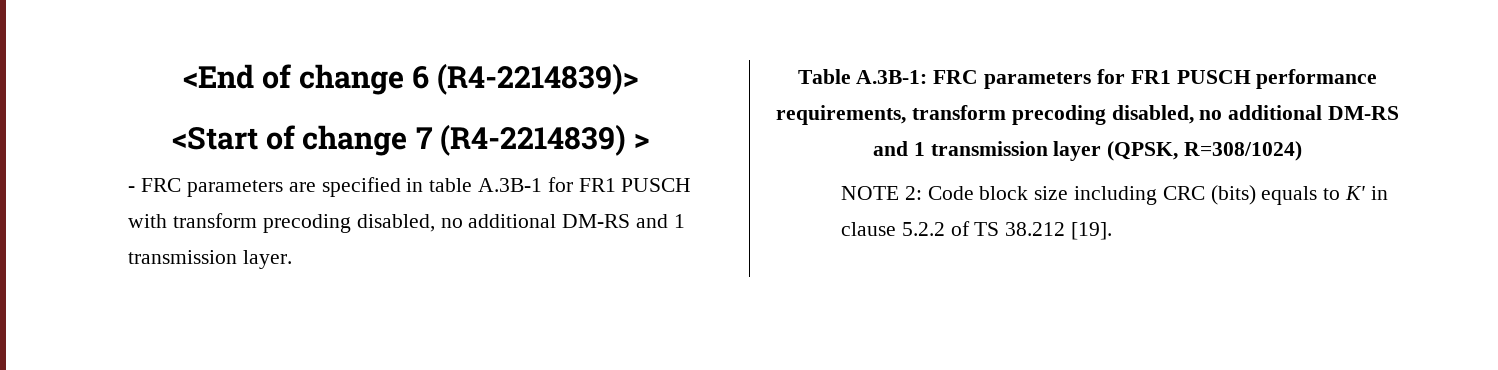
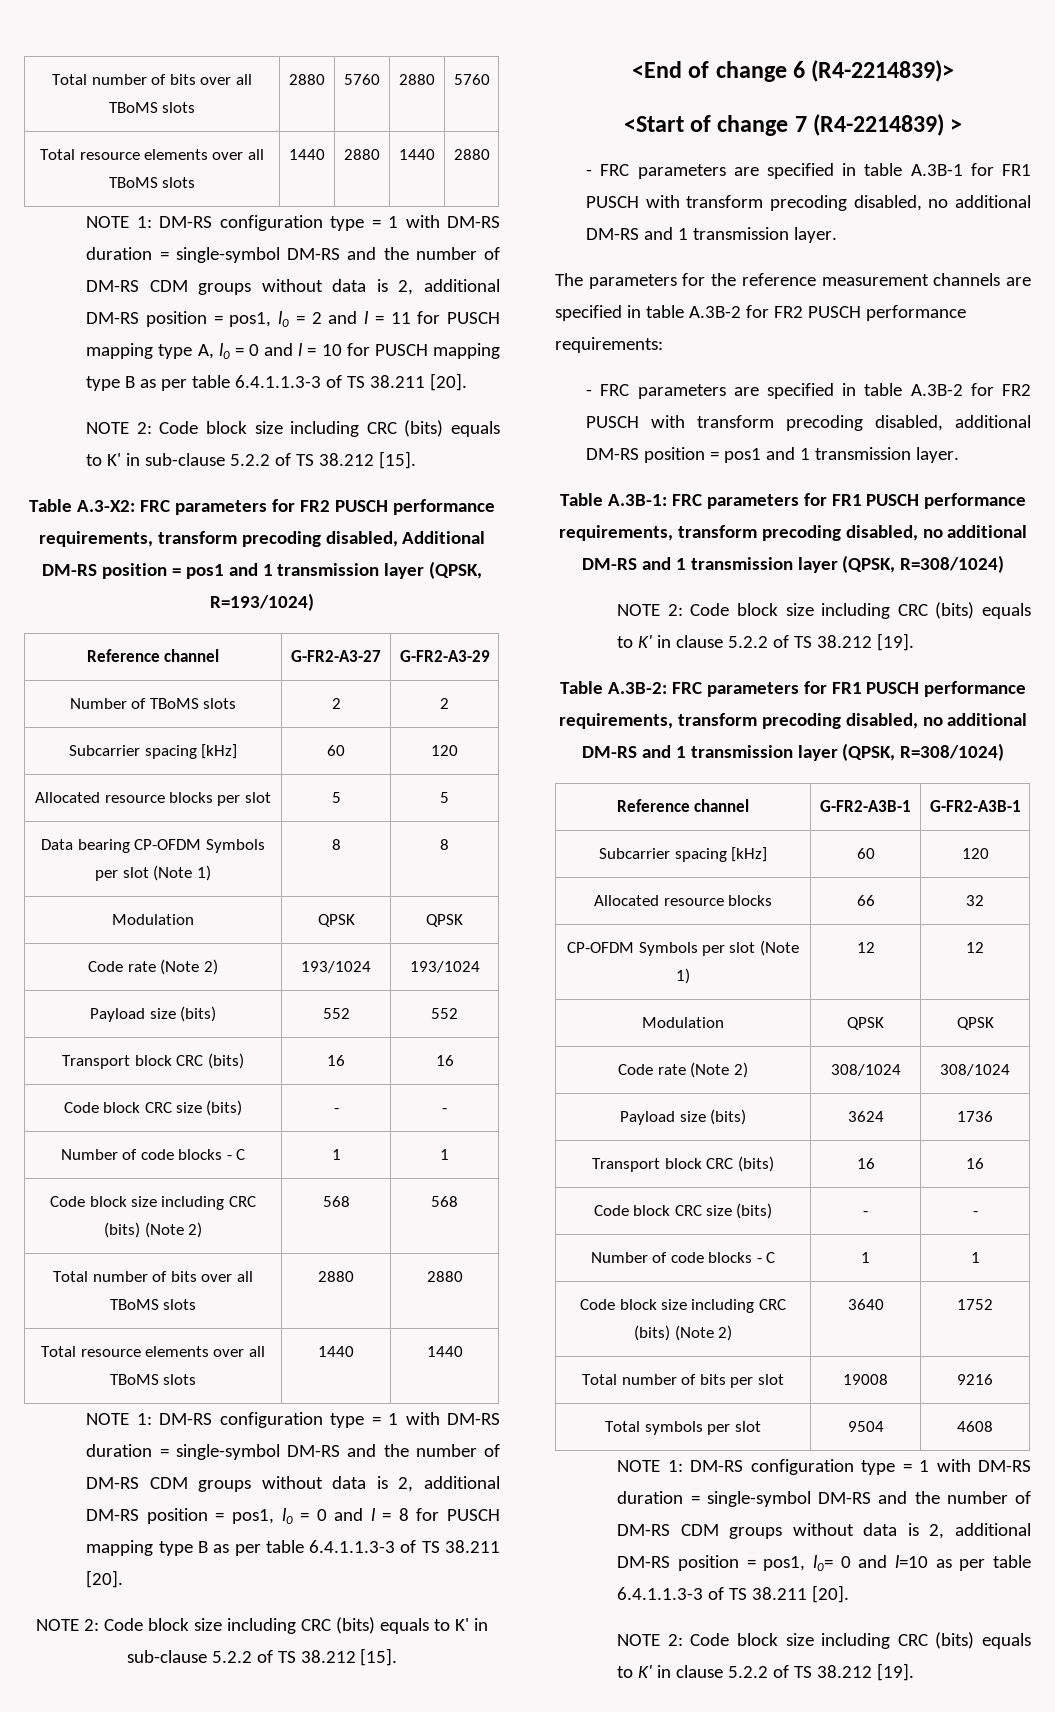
(183, 76) none -> [52,74,252,85] [108,102,196,113] [289,74,325,85] [344,74,380,85] [399,74,435,85] [453,74,490,85] [40,149,264,160] [108,177,196,188] [289,149,325,160] [344,149,380,160] [399,149,435,160] [453,149,490,160] [86,215,501,231] [86,247,500,263] [86,279,500,295] [86,311,500,327] [86,343,501,359] [86,373,468,391] [86,420,500,437] [86,451,417,469] [29,499,495,515] [38,531,486,547] [41,561,483,579] [210,593,314,611] [86,649,220,662] [291,650,381,662] [399,650,490,662] [69,698,237,709] [331,698,341,709] [440,698,449,709] [69,744,237,759] [327,745,345,756] [431,745,458,756] [35,792,271,806] [331,792,341,803] [440,792,449,803] [41,839,265,853] [95,865,211,881] [331,839,341,850] [440,839,449,850] [112,914,194,925] [317,914,355,927] [426,914,463,927] [88,959,218,975] [301,961,371,973] [409,961,480,973] [90,1006,216,1022] [322,1008,350,1019] [431,1008,458,1019] [62,1053,244,1069] [327,1055,345,1066] [435,1055,454,1066] [63,1100,243,1116] [333,1108,339,1113] [442,1108,447,1113] [60,1149,246,1160] [331,1149,341,1160] [440,1149,449,1160] [50,1196,256,1210] [104,1222,202,1238] [322,1196,350,1207] [431,1196,458,1207] [53,1271,253,1282] [109,1299,197,1310] [318,1271,354,1282] [426,1271,463,1282] [41,1346,265,1357] [109,1374,197,1385] [318,1346,354,1357] [426,1346,463,1357] [86,1412,501,1428] [86,1444,500,1460] [86,1476,500,1492] [86,1508,500,1524] [86,1540,500,1556] [86,1570,124,1588] [36,1617,488,1634] [126,1648,398,1666] Total number of bits over all TBoMS slots | 2880 | 5760 | 2880 | 5760 // Total resource elements over all TBoMS slots | 1440 | 2880 | 1440 | 2880 // NOTE 1: DM-RS configuration type = 1 with DM-RS duration = single-symbol DM-RS and the number of DM-RS CDM groups without data is 2, additional DM-RS position = pos1, l0 = 2 and l = 11 for PUSCH mapping type A, l0 = 0 and l = 10 for PUSCH mapping type B as per table 6.4.1.1.3-3 of TS 38.211 [20]. // NOTE 2: Code block size including CRC (bits) equals to K' in sub-clause 5.2.2 of TS 38.212 [15]. // Table A.3-X2: FRC parameters for FR2 PUSCH performance requirements, transform precoding disabled, Additional DM-RS position = pos1 and 1 transmission layer (QPSK, R=193/1024) // Reference channel | G-FR2-A3-27 | G-FR2-A3-29 // Number of TBoMS slots | 2 | 2 // Subcarrier spacing [kHz] | 60 | 120 // Allocated resource blocks per slot | 5 | 5 // Data bearing CP-OFDM Symbols per slot (Note 1) | 8 | 8 // Modulation | QPSK | QPSK // Code rate (Note 2) | 193/1024 | 193/1024 // Payload size (bits) | 552 | 552 // Transport block CRC (bits) | 16 | 16 // Code block CRC size (bits) | - | - // Number of code blocks - C | 1 | 1 // Code block size including CRC (bits) (Note 2) | 568 | 568 // Total number of bits over all TBoMS slots | 2880 | 2880 // Total resource elements over all TBoMS slots | 1440 | 1440 // NOTE 1: DM-RS configuration type = 1 with DM-RS duration = single-symbol DM-RS and the number of DM-RS CDM groups without data is 2, additional DM-RS position = pos1, l0 = 0 and l = 8 for PUSCH mapping type B as per table 6.4.1.1.3-3 of TS 38.211 [20]. // NOTE 2: Code block size including CRC (bits) equals to K' in sub-clause 5.2.2 of TS 38.212 [15]. //
(293, 259) none -> [555,273,1031,289] [555,305,966,321] [555,337,663,353] [586,383,1031,399] [586,415,1031,431] [586,447,960,463] // The parameters for the reference measurement channels are specified in table A.3B-2 for FR2 PUSCH performance requirements: // - FRC parameters are specified in table A.3B-2 for FR2 PUSCH with transform precoding disabled, additional DM-RS position = pos1 and 1 transmission layer.
(1112, 231) none -> [559,681,1027,697] [558,713,1028,729] [581,743,1005,761] [616,799,750,812] [820,800,911,812] [929,800,1021,812] [599,847,767,862] [856,848,875,859] [961,848,989,859] [594,895,772,906] [856,895,875,906] [966,895,984,906] [567,940,799,956] [676,968,690,984] [856,942,875,953] [966,942,984,953] [642,1017,724,1028] [847,1017,884,1030] [956,1017,994,1030] [618,1062,748,1078] [830,1064,901,1076] [940,1064,1010,1076] [620,1109,746,1125] [847,1111,884,1122] [957,1111,993,1122] [592,1156,774,1172] [856,1158,875,1169] [966,1158,984,1169] [593,1203,773,1219] [863,1211,868,1216] [972,1211,978,1216] [590,1252,776,1263] [861,1252,870,1263] [970,1252,980,1263] [580,1299,786,1313] [634,1325,732,1341] [847,1299,884,1310] [957,1299,993,1310] [582,1374,784,1388] [843,1374,888,1385] [957,1374,993,1385] [605,1421,761,1435] [847,1421,884,1432] [957,1421,993,1432] [617,1459,1031,1475] [617,1491,1031,1507] [617,1523,1031,1539] [617,1555,1031,1571] [617,1585,850,1603] [617,1632,1031,1649] [617,1663,915,1681] // Table A.3B-2: FRC parameters for FR1 PUSCH performance requirements, transform precoding disabled, no additional DM-RS and 1 transmission layer (QPSK, R=308/1024) // Reference channel | G-FR2-A3B-1 | G-FR2-A3B-1 // Subcarrier spacing [kHz] | 60 | 120 // Allocated resource blocks | 66 | 32 // CP-OFDM Symbols per slot (Note 1) | 12 | 12 // Modulation | QPSK | QPSK // Code rate (Note 2) | 308/1024 | 308/1024 // Payload size (bits) | 3624 | 1736 // Transport block CRC (bits) | 16 | 16 // Code block CRC size (bits) | - | - // Number of code blocks - C | 1 | 1 // Code block size including CRC (bits) (Note 2) | 3640 | 1752 // Total number of bits per slot | 19008 | 9216 // Total symbols per slot | 9504 | 4608 // NOTE 1: DM-RS configuration type = 1 with DM-RS duration = single-symbol DM-RS and the number of DM-RS CDM groups without data is 2, additional DM-RS position = pos1, l0= 0 and l=10 as per table 6.4.1.1.3-3 of TS 38.211 [20]. // NOTE 2: Code block size including CRC (bits) equals to K' in clause 5.2.2 of TS 38.212 [19].

